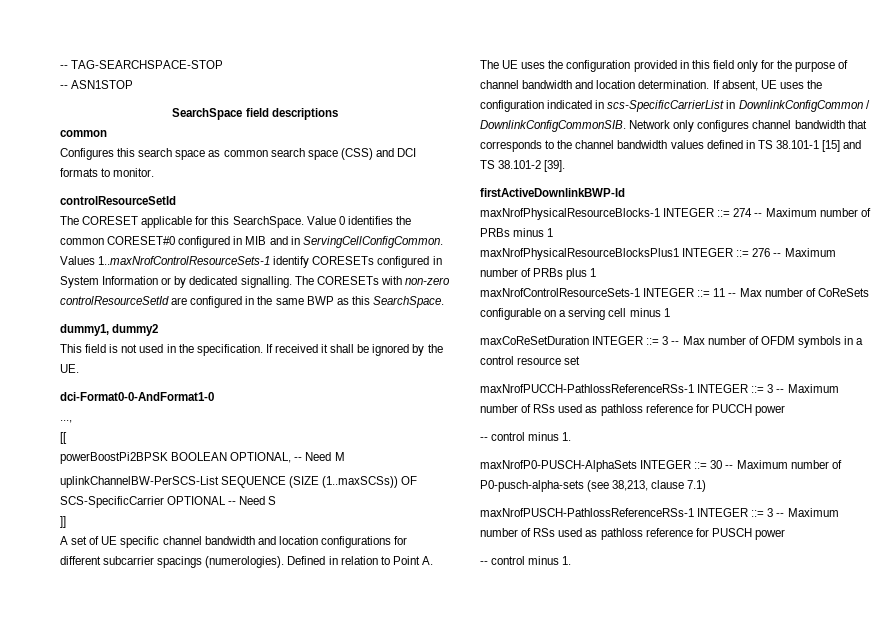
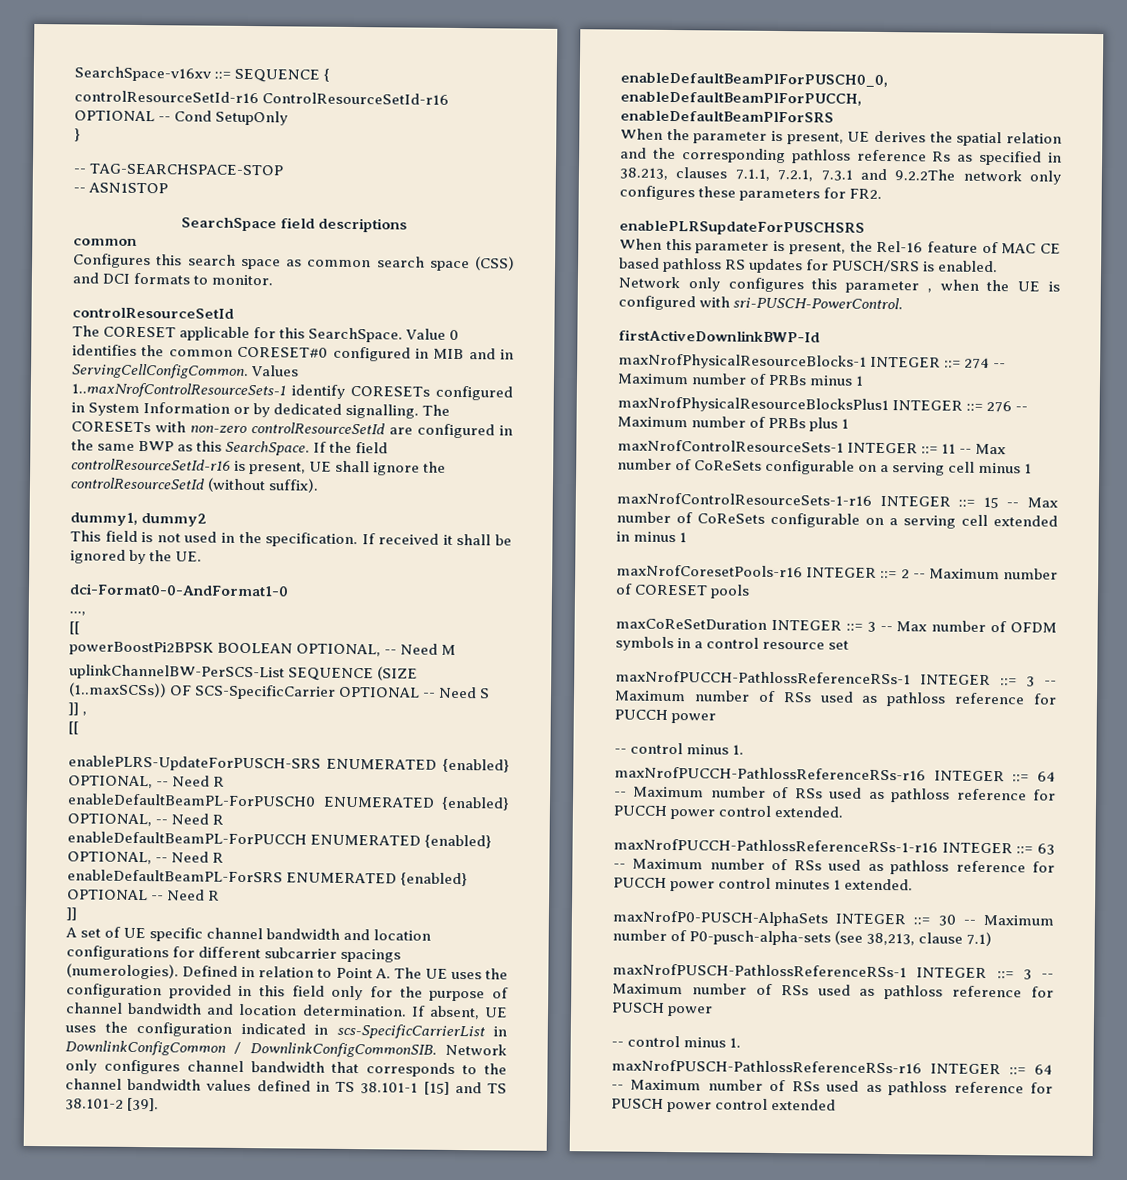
(60, 67) none -> [74,66,331,83] [74,90,450,105] [74,110,289,126] [74,128,81,142] SearchSpace-v16xv ::= SEQUENCE { // controlResourceSetId-r16 ControlResourceSetId-r16 OPTIONAL -- Cond SetupOnly // } //
(444, 302) none -> [313,441,389,454] [71,458,447,476] [70,477,320,493] If the field controlResourceSetId-r16 is present, UE shall ignore the controlResourceSetId (without suffix).
(277, 500) none -> [68,702,88,716] [68,721,79,735] [68,755,510,773] [68,775,226,789] [67,793,510,811] [67,813,225,827] [67,831,493,849] [67,851,225,865] [67,869,469,887] [67,889,221,901] // ]] , // [[ // enablePLRS-UpdateForPUSCH-SRS ENUMERATED {enabled} OPTIONAL, -- Need R // enableDefaultBeamPL-ForPUSCH0 ENUMERATED {enabled} OPTIONAL, -- Need R // enableDefaultBeamPL-ForPUCCH ENUMERATED {enabled} OPTIONAL, -- Need R // enableDefaultBeamPL-ForSRS ENUMERATED {enabled} OPTIONAL -- Need R
(566, 166) none -> [620,72,888,88] [620,91,862,106] [620,110,834,123] [620,128,1062,147] [620,147,1062,166] [619,167,1061,185] [619,185,883,202] [619,220,865,236] [619,238,1061,255] [619,257,999,274] [618,276,1060,294] [618,295,904,311] // enableDefaultBeamPlForPUSCH0_0, enableDefaultBeamPlForPUCCH, enableDefaultBeamPlForSRS // When the parameter is present, UE derives the spatial relation and the corresponding pathloss reference Rs as specified in 38.213, clauses 7.1.1, 7.2.1, 7.3.1 and 9.2.2The network only configures these parameters for FR2. // enablePLRSupdateForPUSCHSRS // When this parameter is present, the Rel-16 feature of MAC CE based pathloss RS updates for PUSCH/SRS is enabled. Network only configures this parameter , when the UE is configured with sri-PUSCH-PowerControl.
(670, 312) none -> [616,492,1058,509] [616,511,1058,529] [616,531,688,543] [616,564,1058,580] [615,583,751,599] // maxNrofControlResourceSets-1-r16 INTEGER ::= 15 -- Max number of CoReSets configurable on a serving cell extended in minus 1 // maxNrofCoresetPools-r16 INTEGER ::= 2 -- Maximum number of CORESET pools
(572, 436) none -> [614,766,1056,782] [614,786,1056,803] [613,805,844,820] [613,838,1055,855] [613,858,1055,875] [613,877,914,892] // maxNrofPUCCH-PathlossReferenceRSs-r16 INTEGER ::= 64 -- Maximum number of RSs used as pathloss reference for PUCCH power control extended. // maxNrofPUCCH-PathlossReferenceRSs-1-r16 INTEGER ::= 63 -- Maximum number of RSs used as pathloss reference for PUCCH power control minutes 1 extended.
(572, 560) none -> [611,1059,1053,1075] [611,1079,1053,1096] [611,1098,837,1113] // maxNrofPUSCH-PathlossReferenceRSs-r16 INTEGER ::= 64 -- Maximum number of RSs used as pathloss reference for PUSCH power control extended

